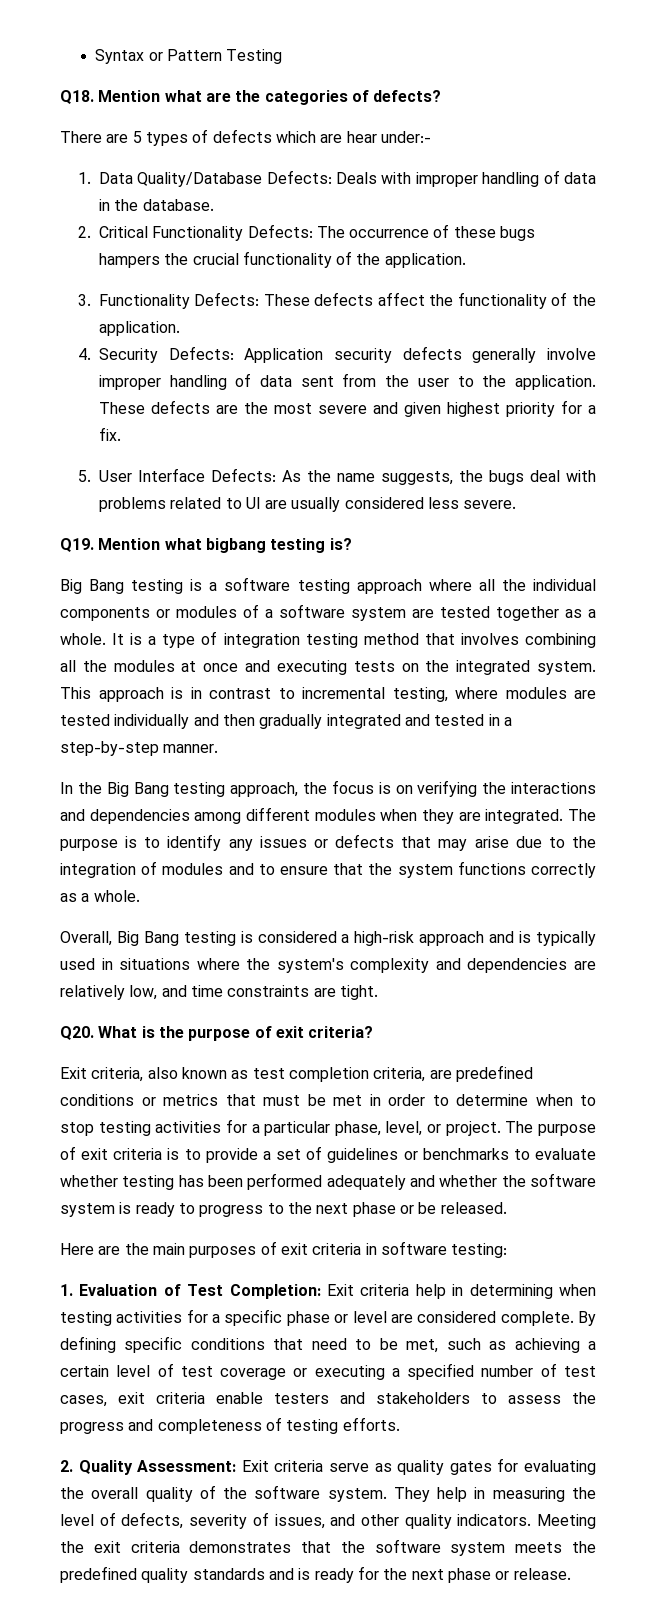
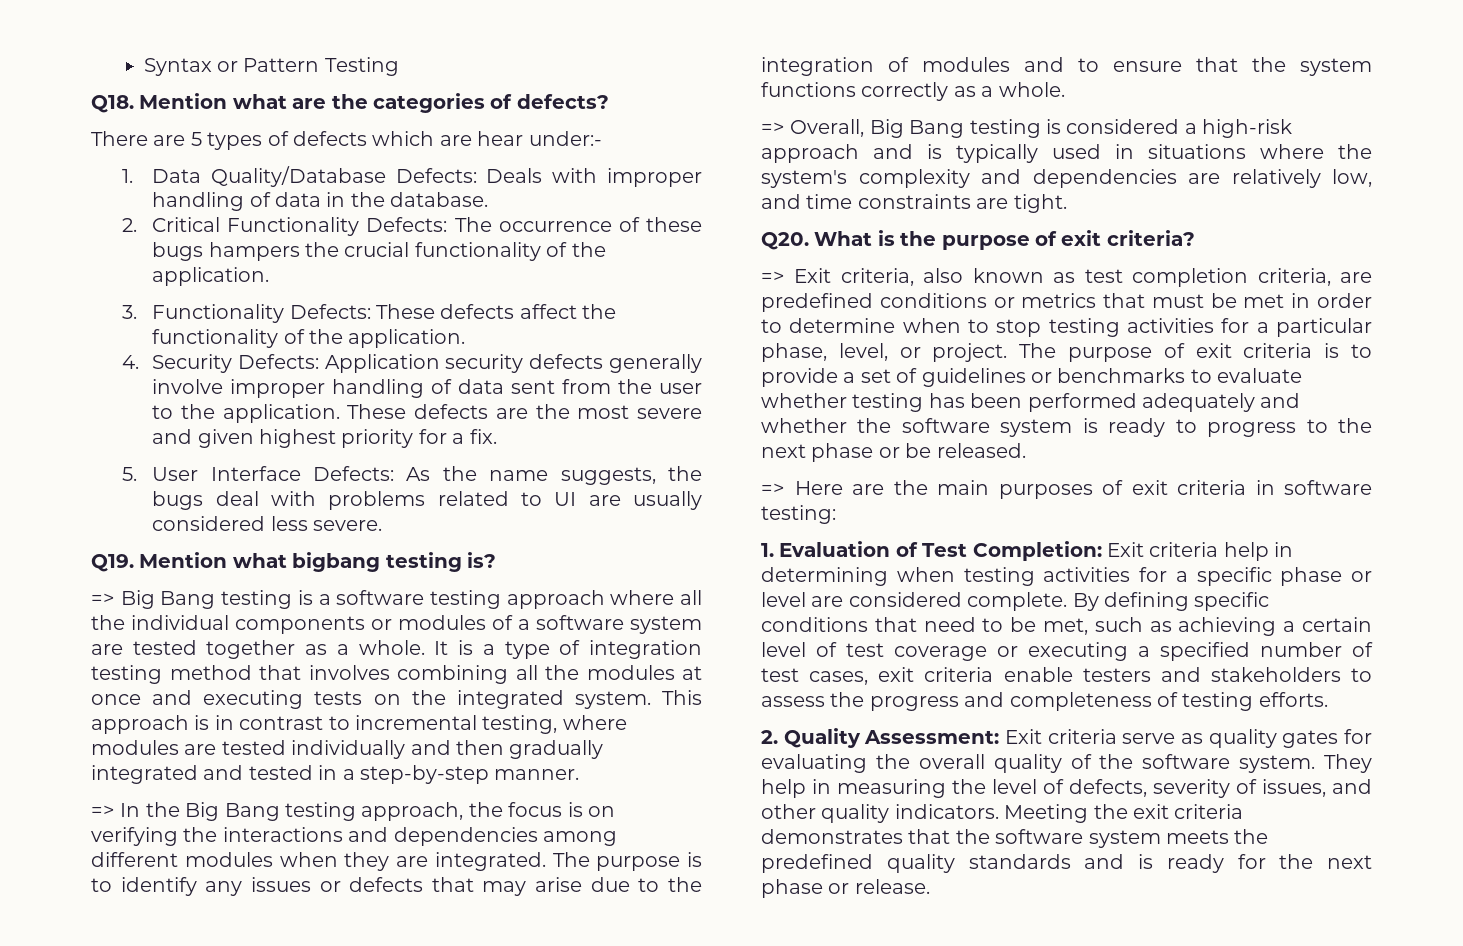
(352, 544) none -> [91,593,115,605] =>
(219, 748) none -> [91,805,115,817] =>
(140, 896) none -> [761,122,785,134] =>
(374, 1032) none -> [761,271,785,283] =>
(507, 1208) none -> [761,483,785,495] =>

